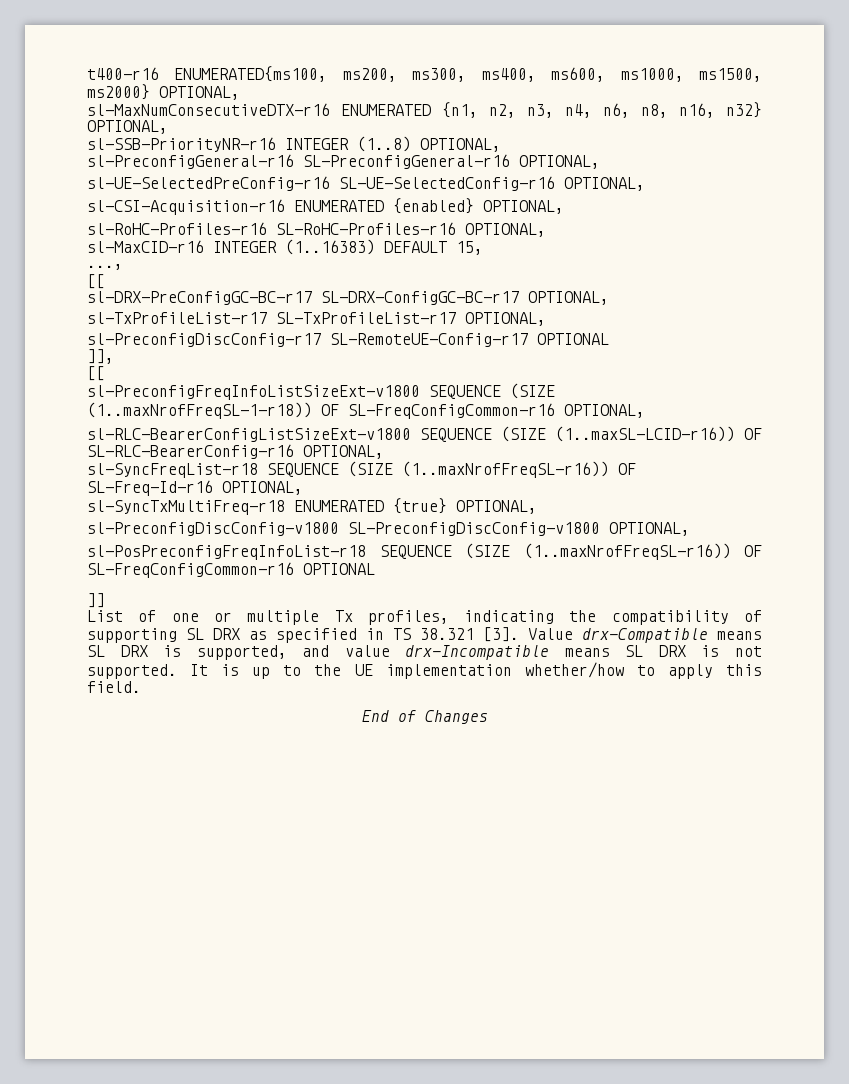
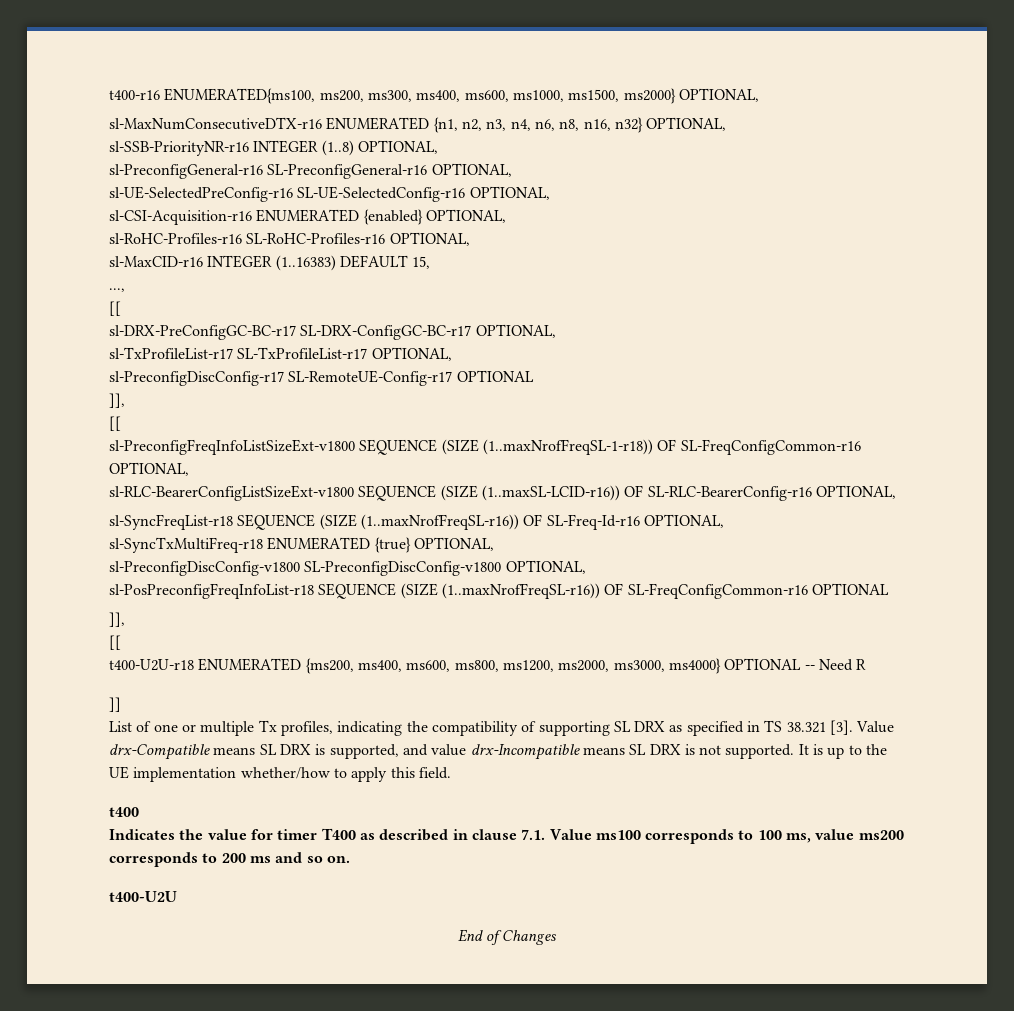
(375, 569) none -> [109,612,125,627] [109,635,121,650] [109,658,867,674] // ]], // [[ // t400-U2U-r18 ENUMERATED {ms200, ms400, ms600, ms800, ms1200, ms2000, ms3000, ms4000} OPTIONAL -- Need R
(141, 687) none -> [109,807,139,817] [109,828,904,844] [109,852,350,867] [109,891,177,902] // t400 // Indicates the value for timer T400 as described in clause 7.1. Value ms100 corresponds to 100 ms, value ms200 corresponds to 200 ms and so on. // t400-U2U

